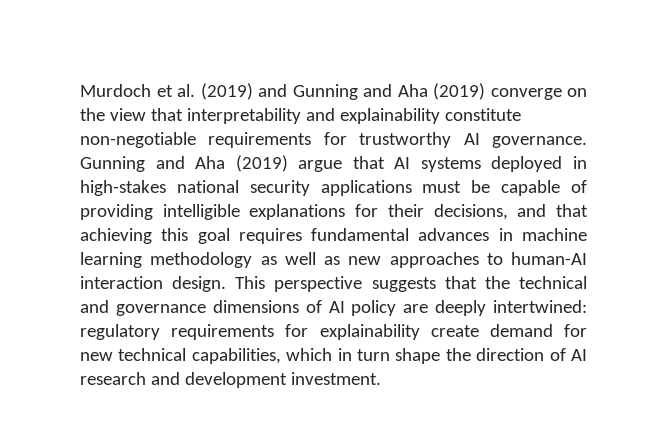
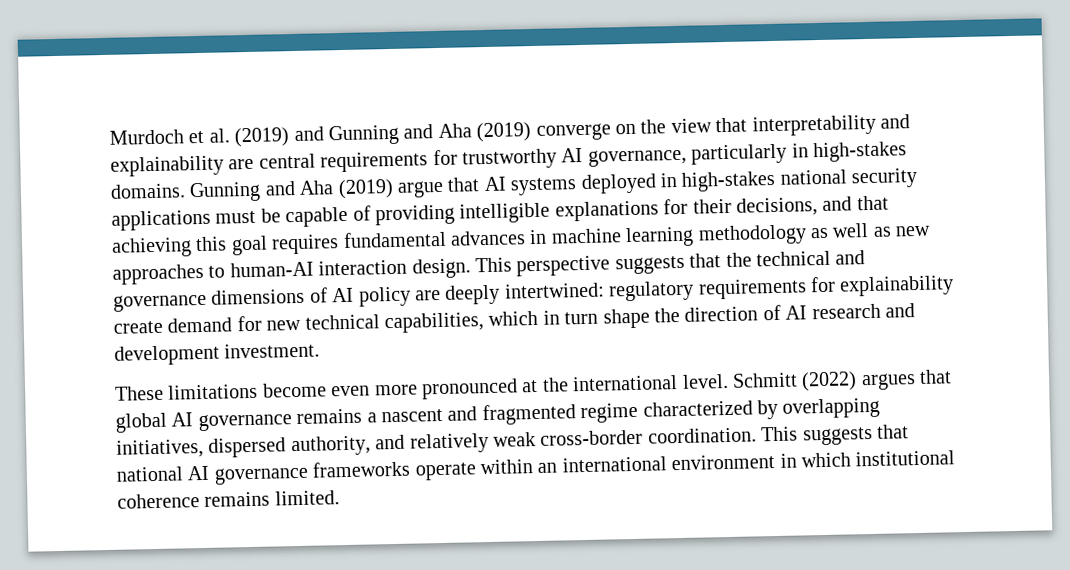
[444,108,521,121] [80,132,196,148] constitute non-negotiable -> [228,153,316,170] are central
[491,136,587,148] governance. -> [587,141,907,167] [110,183,186,199] governance, particularly in high-stakes domains.
(381, 378) none -> [115,369,953,401] [115,397,881,433] [116,424,909,459] [116,450,956,485] [117,490,340,509] // These limitations become even more pronounced at the international level. Schmitt (2022) argues that global AI governance remains a nascent and fragmented regime characterized by overlapping initiatives, dispersed authority, and relatively weak cross-border coordination. This suggests that national AI governance frameworks operate within an international environment in which institutional coherence remains limited.

